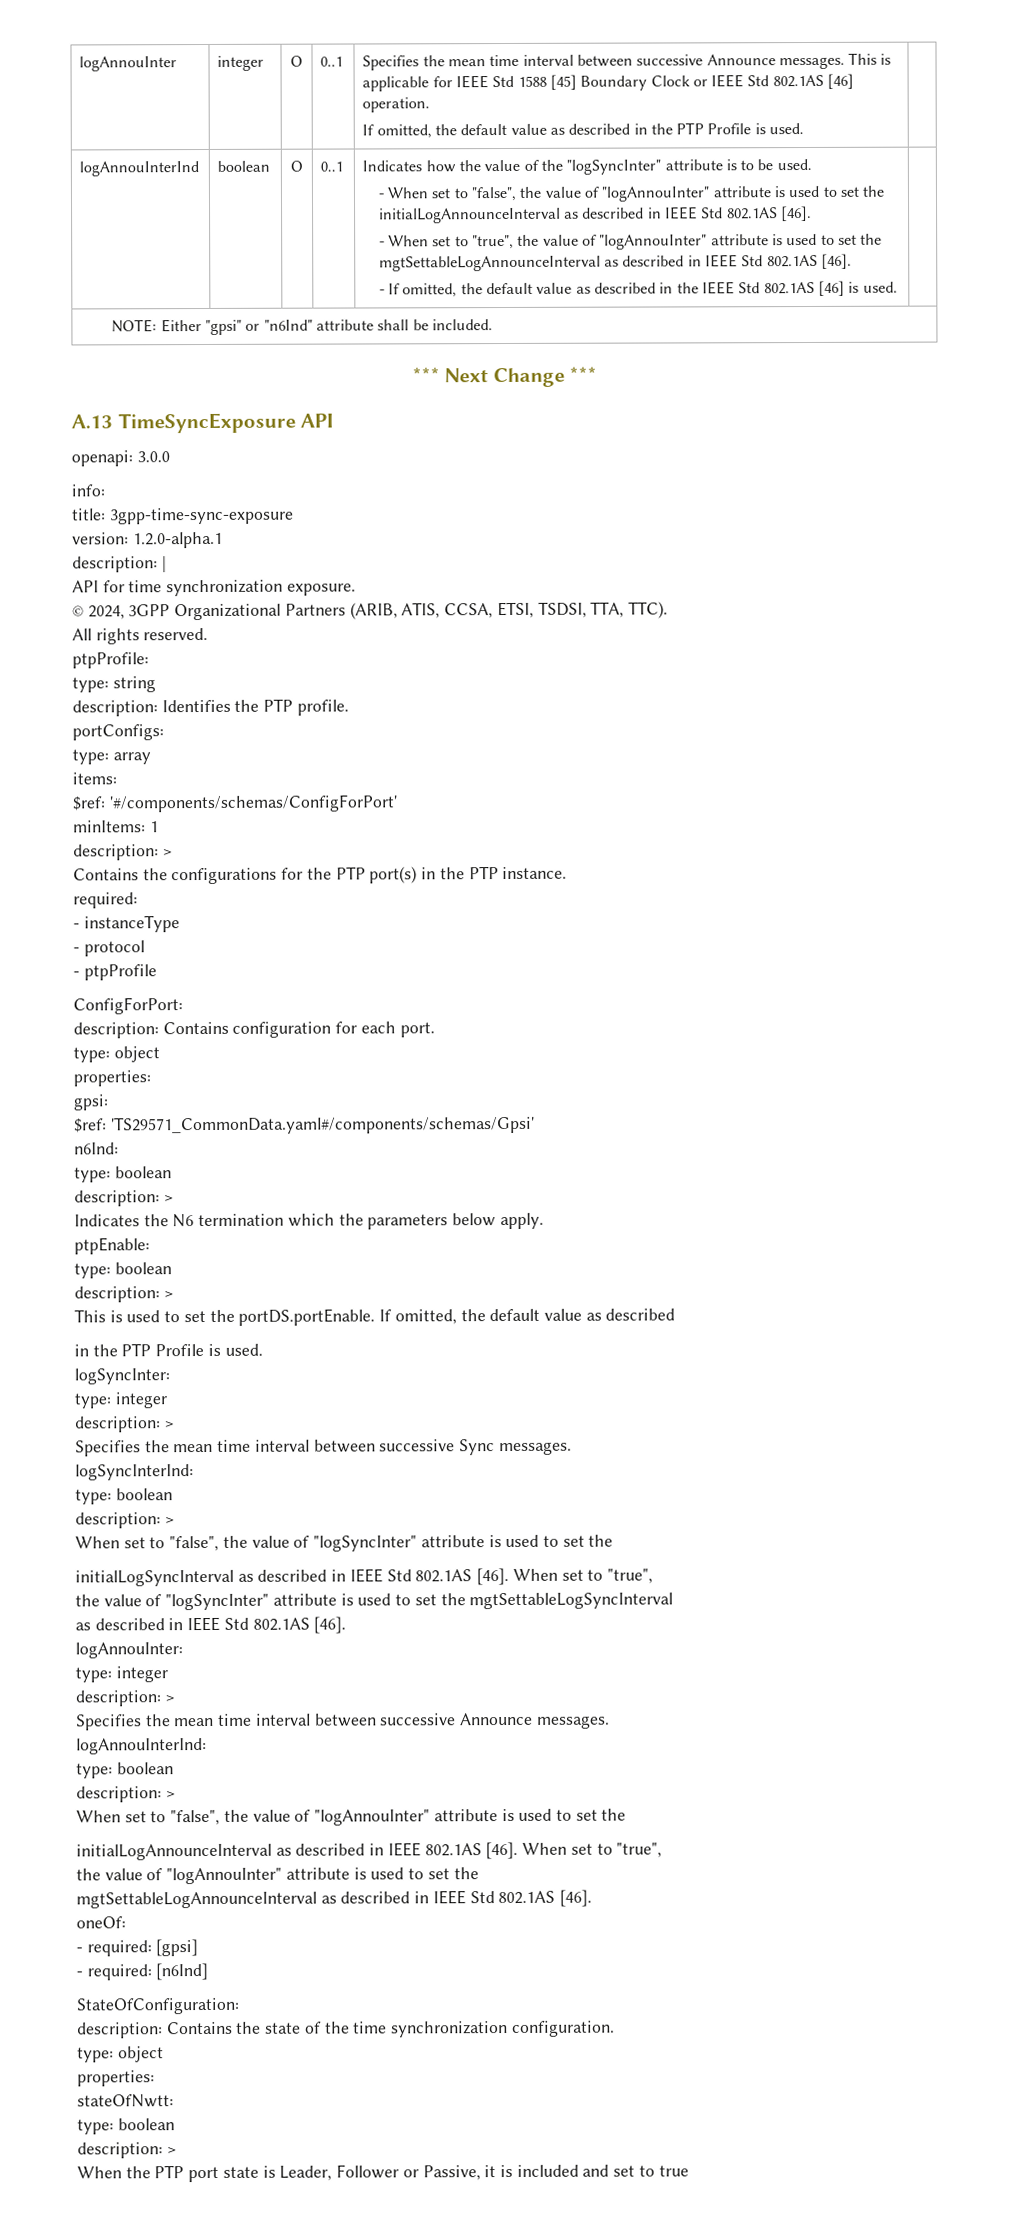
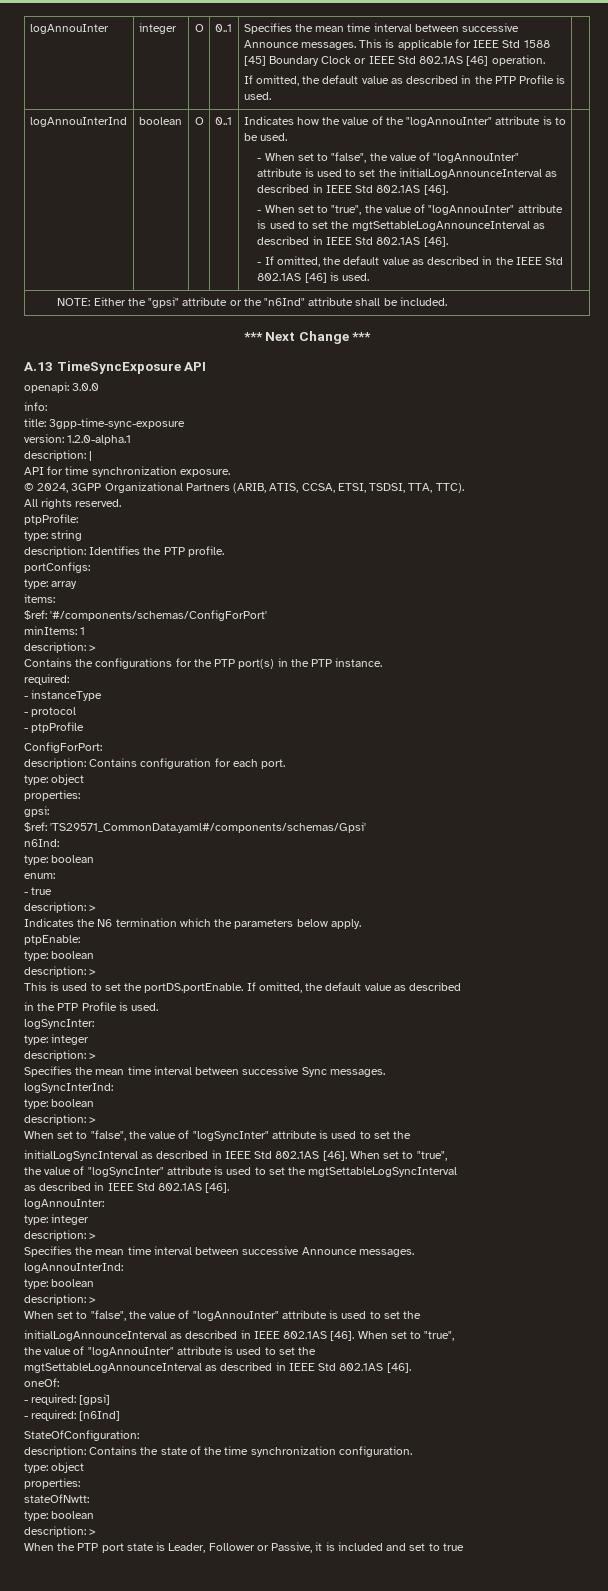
[566,159,662,175] "logSyncInter" -> [406,117,493,127] "logAnnouInter"
[205,319,261,335] "gpsi" or -> [127,297,262,308] the "gpsi" attribute or the
(172, 1172) none -> [24,873,55,879] [24,887,53,895] // enum: // - true

